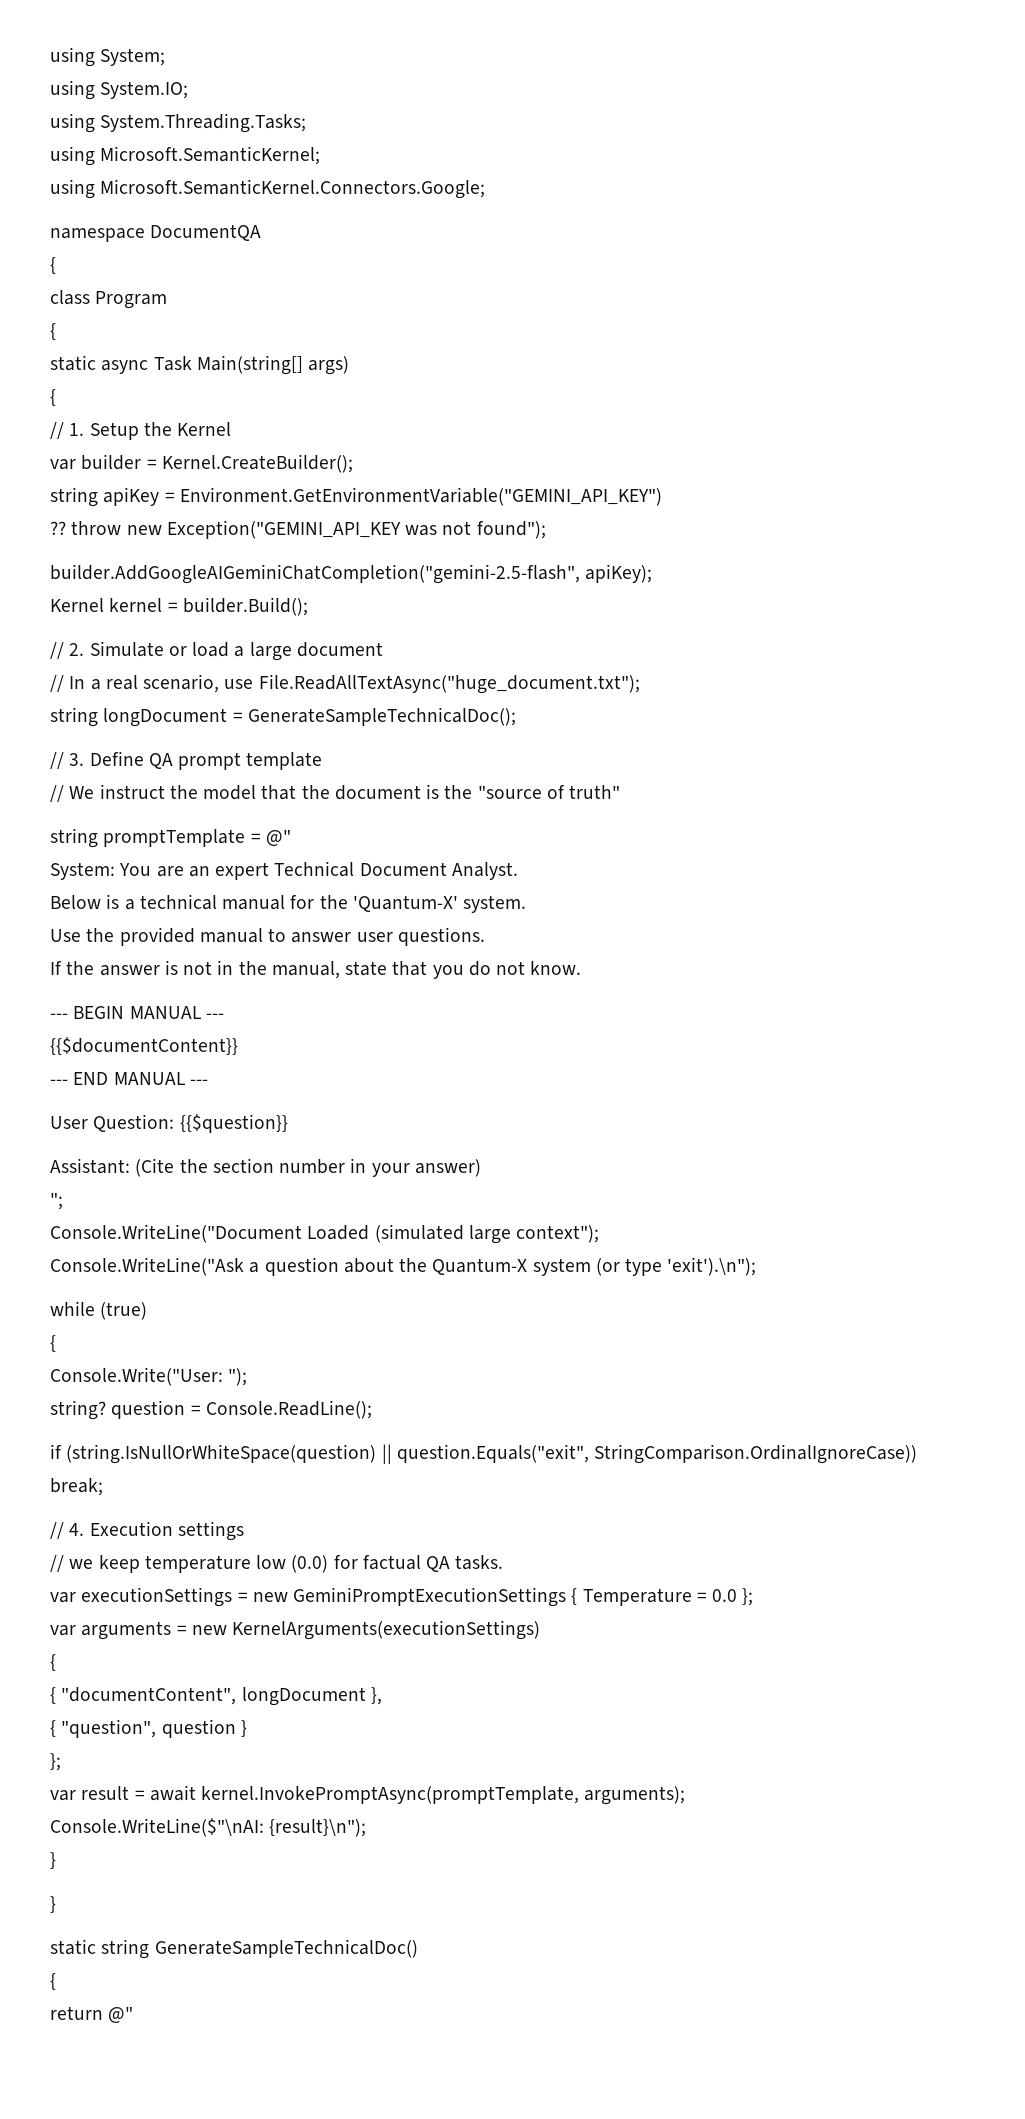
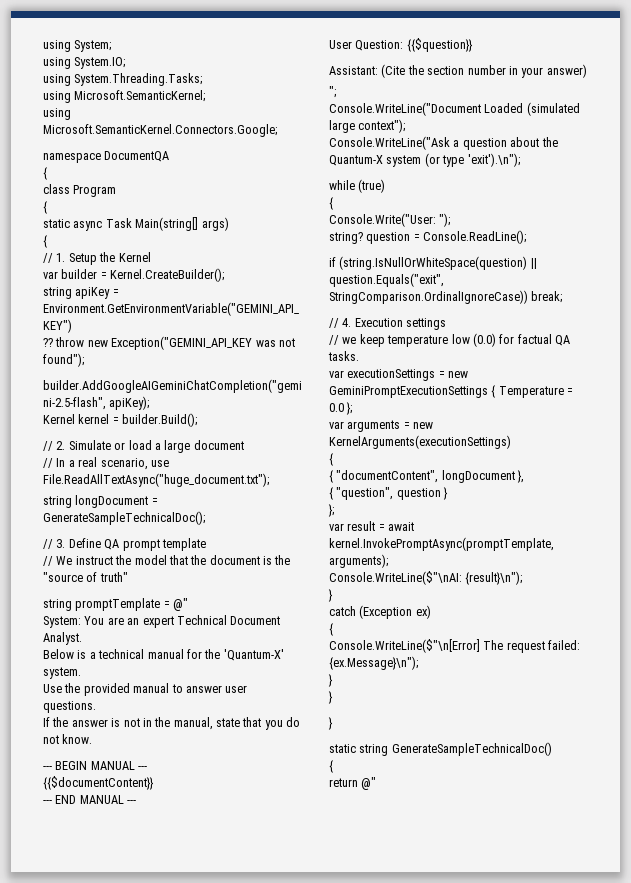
(56, 1860) none -> [329,605,431,619] [329,623,333,636] [329,639,581,653] [329,656,418,670] [328,674,333,687] [328,691,333,704] // catch (Exception ex) // { // Console.WriteLine($"\n[Error] The request failed: {ex.Message}\n"); // } // }

